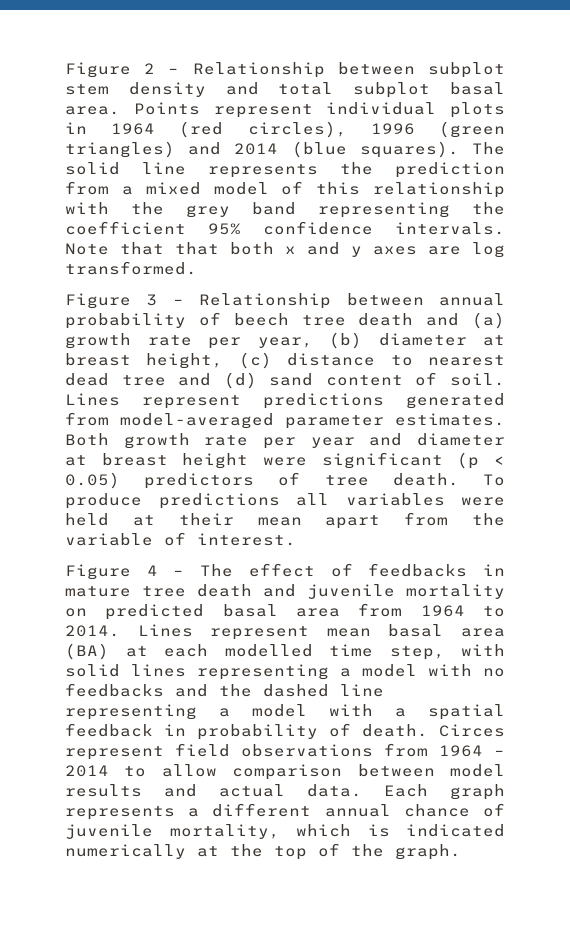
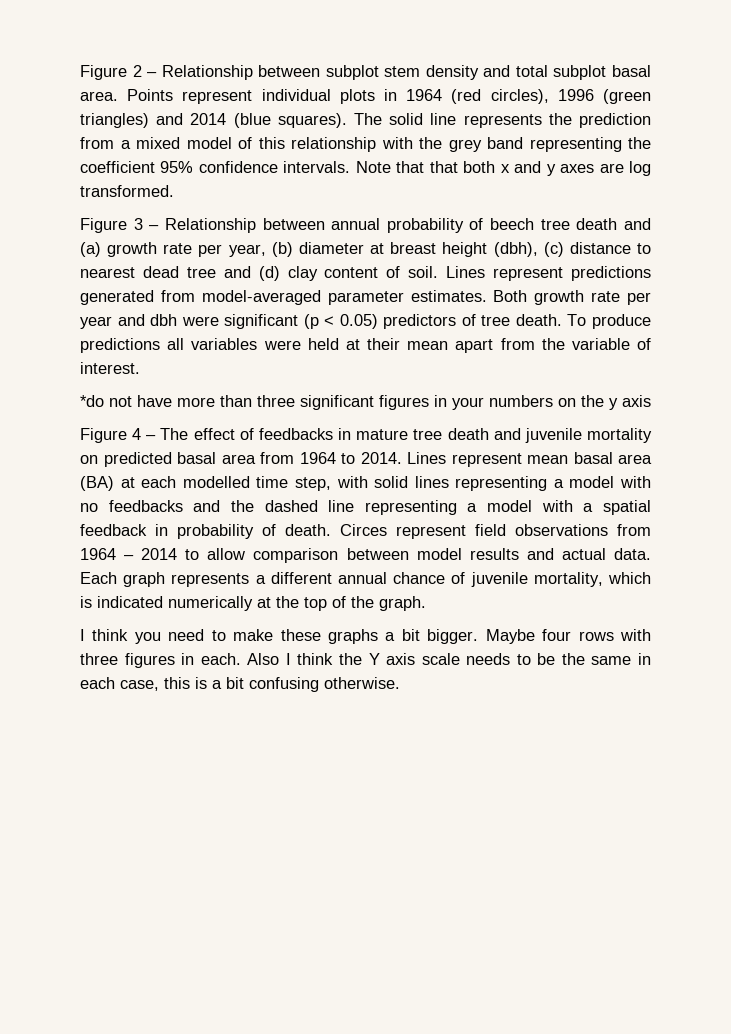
[146,353,224,369] height, -> [442,242,538,257] height (dbh),
[269,373,314,386] sand -> [287,266,318,281] clay
[417,433,505,446] [65,453,249,469] diameter at breast height -> [150,314,178,326] dbh
(296, 539) none -> [80,395,651,410] // *do not have more than three significant figures in your numbers on the y axis
(461, 852) none -> [80,629,652,644] [80,653,651,668] [80,677,400,692] // I think you need to make these graphs a bit bigger. Maybe four rows with three figures in each. Also I think the Y axis scale needs to be the same in each case, this is a bit confusing otherwise.

